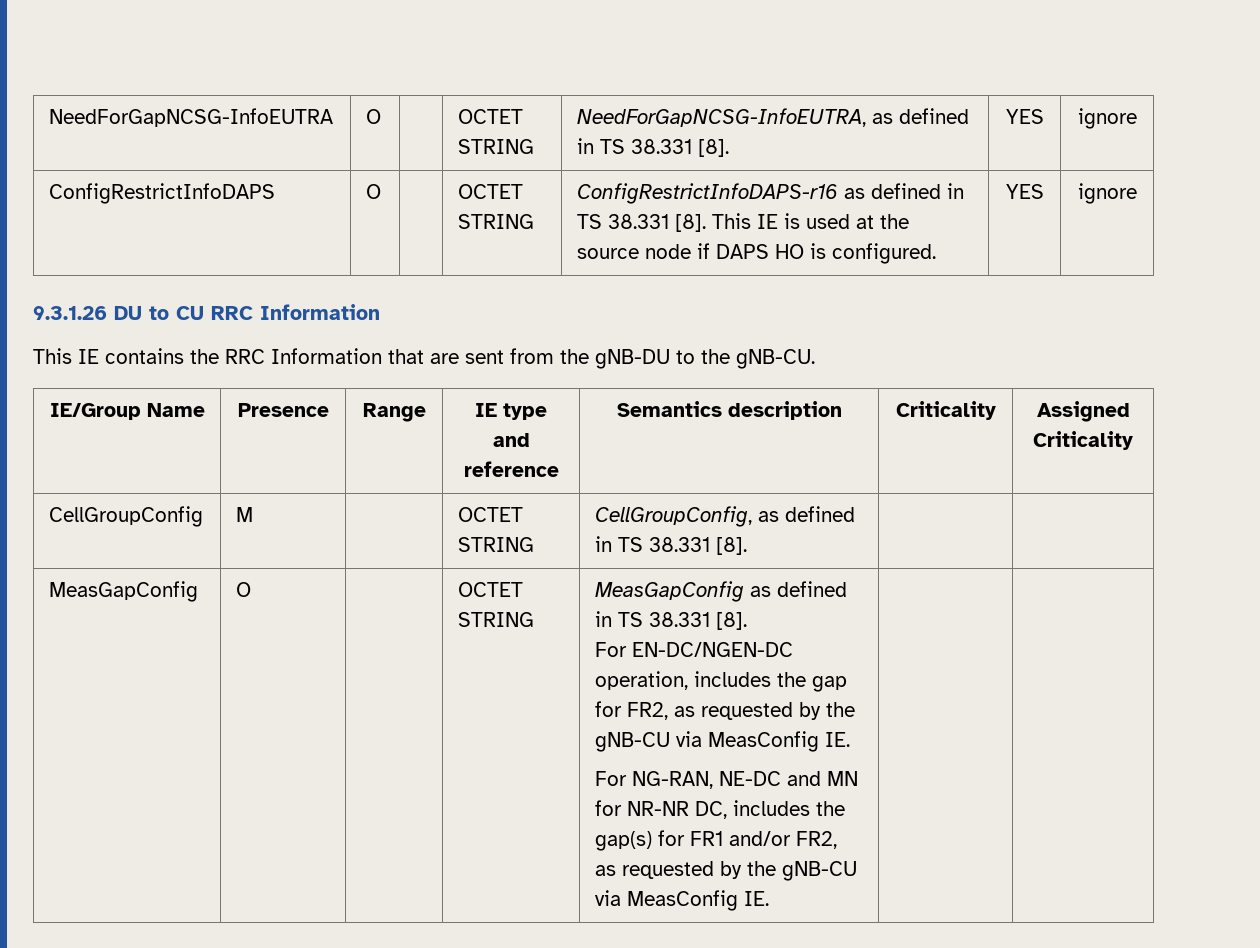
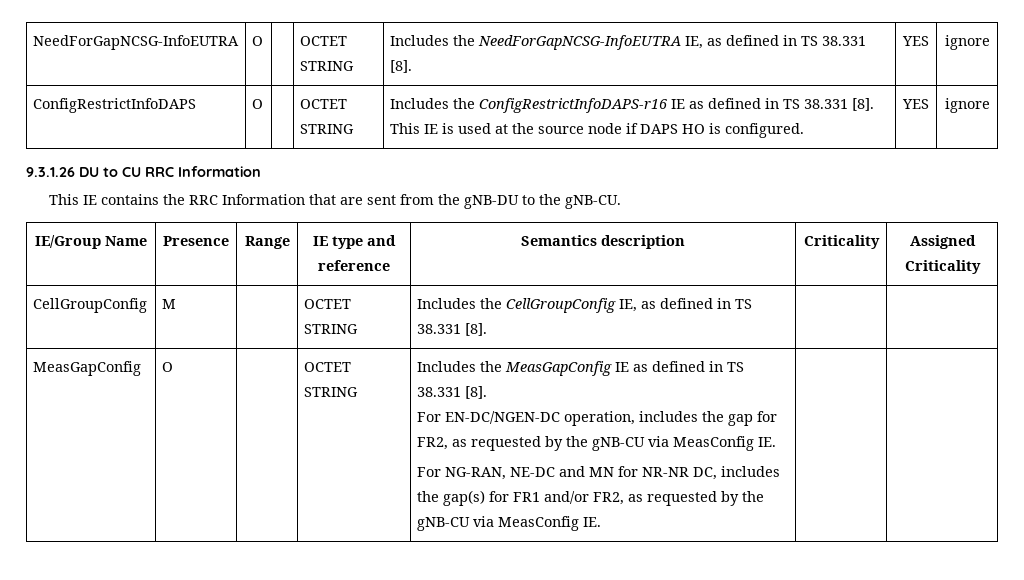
[577,108,867,127] NeedForGapNCSG-InfoEUTRA, -> [390,35,704,50] Includes the NeedForGapNCSG-InfoEUTRA IE,
[577,183,839,204] ConfigRestrictInfoDAPS-r16 -> [390,98,686,113] Includes the ConfigRestrictInfoDAPS-r16 IE
[595,506,753,527] CellGroupConfig, -> [417,298,638,313] Includes the CellGroupConfig IE,
[595,581,745,602] MeasGapConfig -> [417,361,630,376] Includes the MeasGapConfig IE

